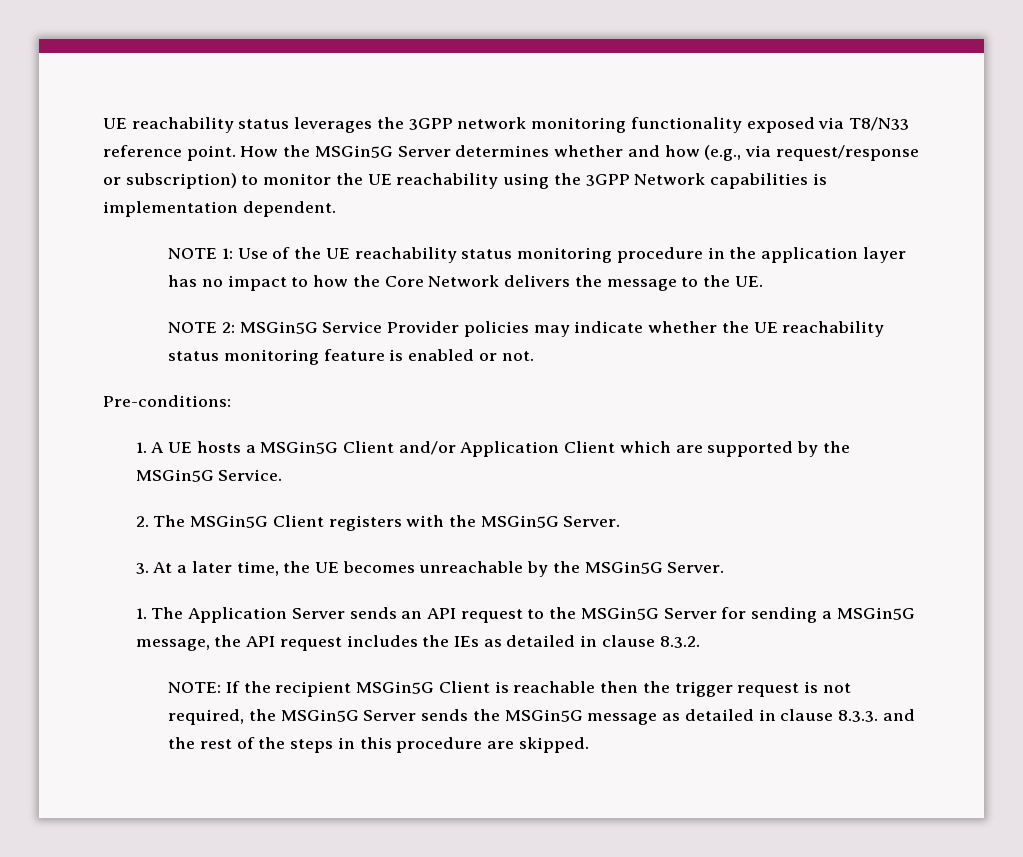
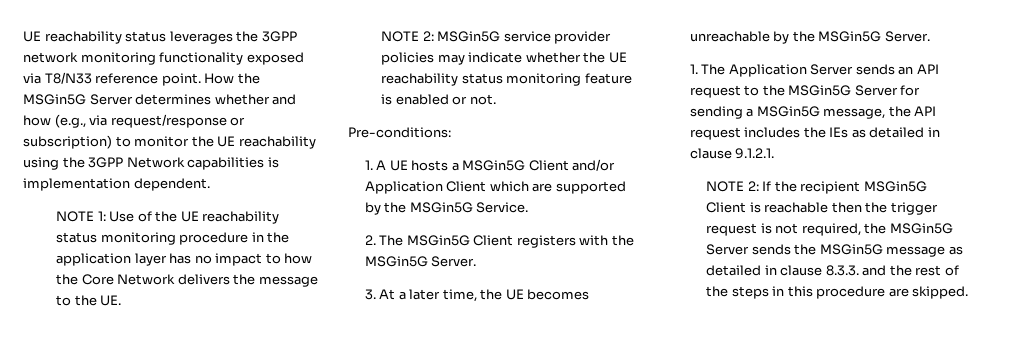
[322,321,460,333] Service Provider -> [503,31,612,44] service provider
[659,636,700,648] [168,682,222,693] 8.3.2. // NOTE: -> [735,148,775,159] [706,181,759,192] 9.1.2.1. // NOTE 2:

